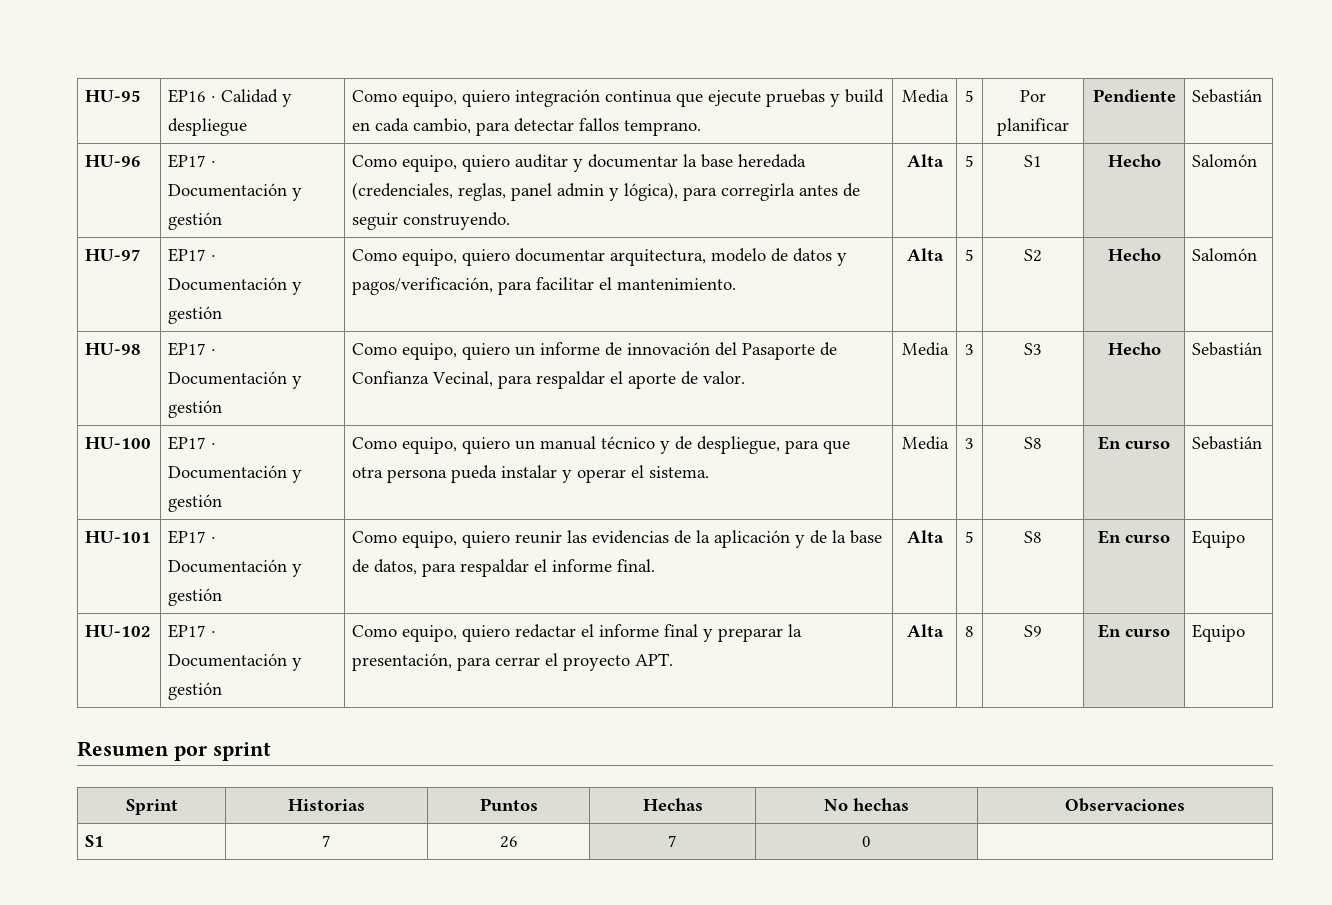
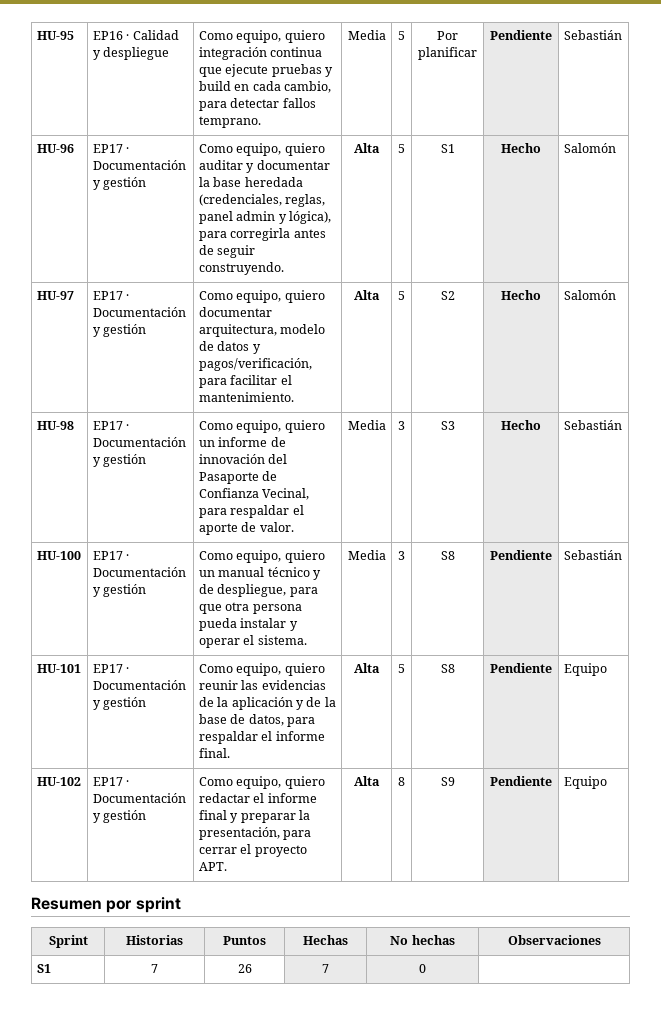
[1098,436,1170,450] En curso -> [490,550,552,560] Pendiente
[1098,530,1170,544] En curso -> [490,663,552,673] Pendiente
[1098,624,1170,638] En curso -> [490,776,552,786] Pendiente

